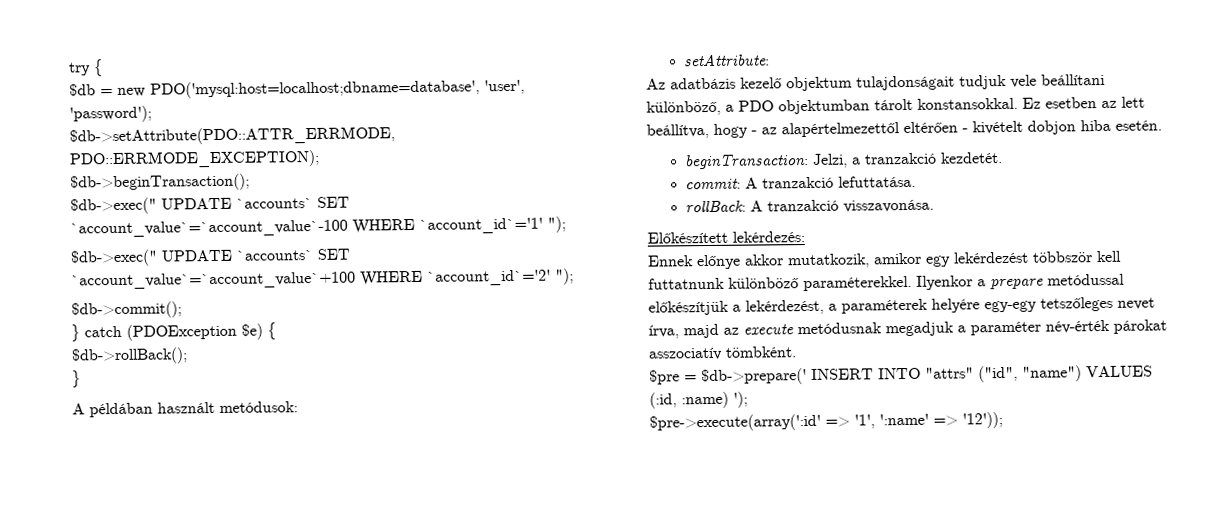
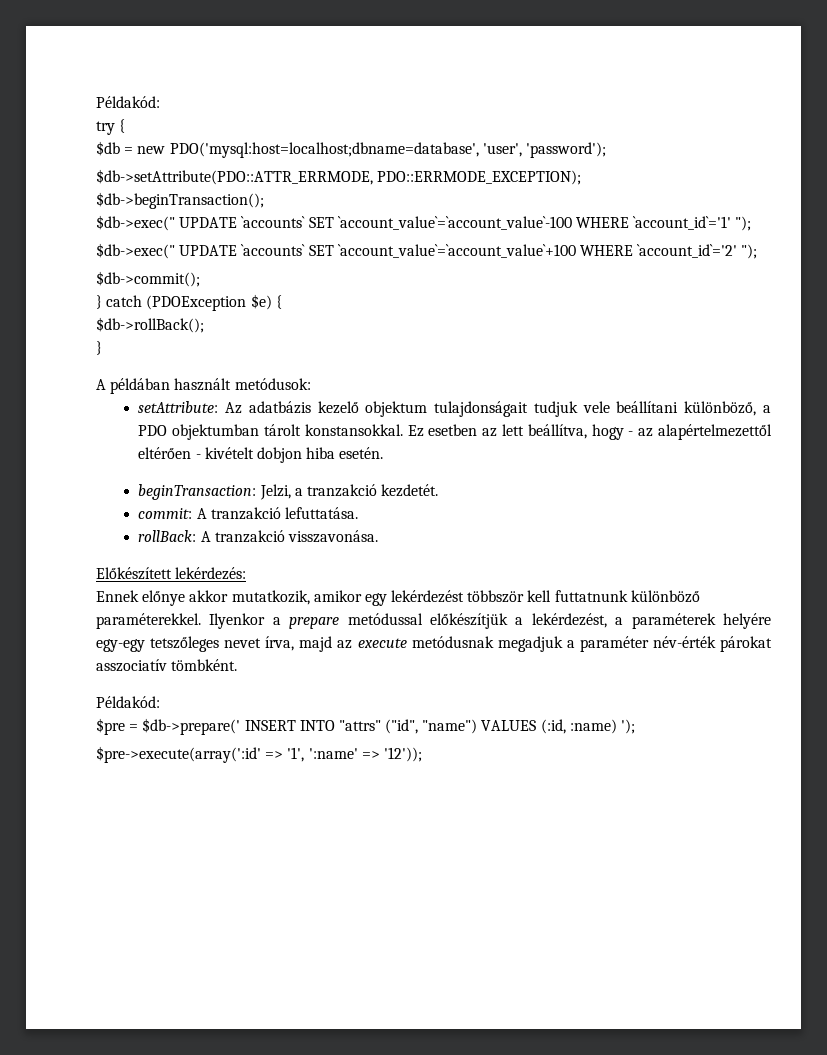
(68, 69) none -> [96,96,160,108] Példakód: //
(771, 60) // -> (219, 407) none
(797, 352) none -> [96,696,160,708] // Példakód:

